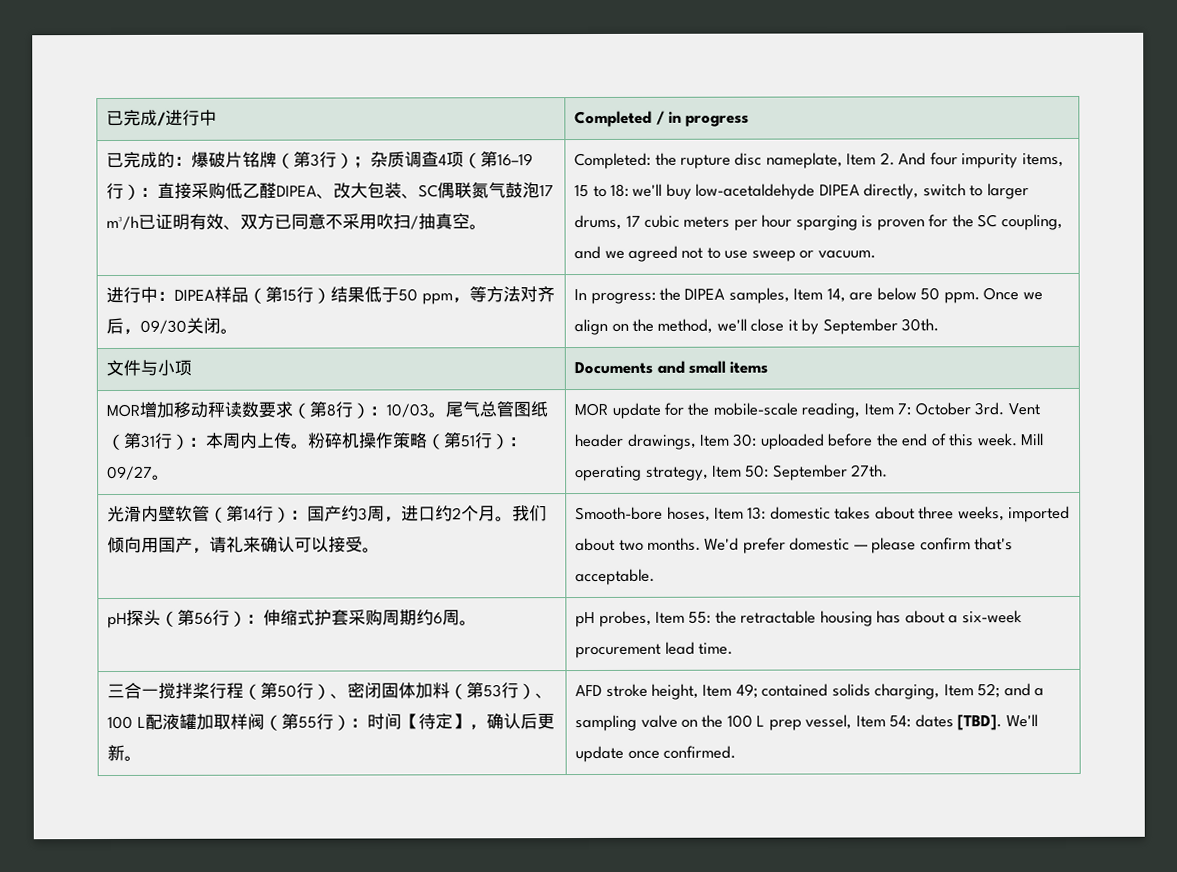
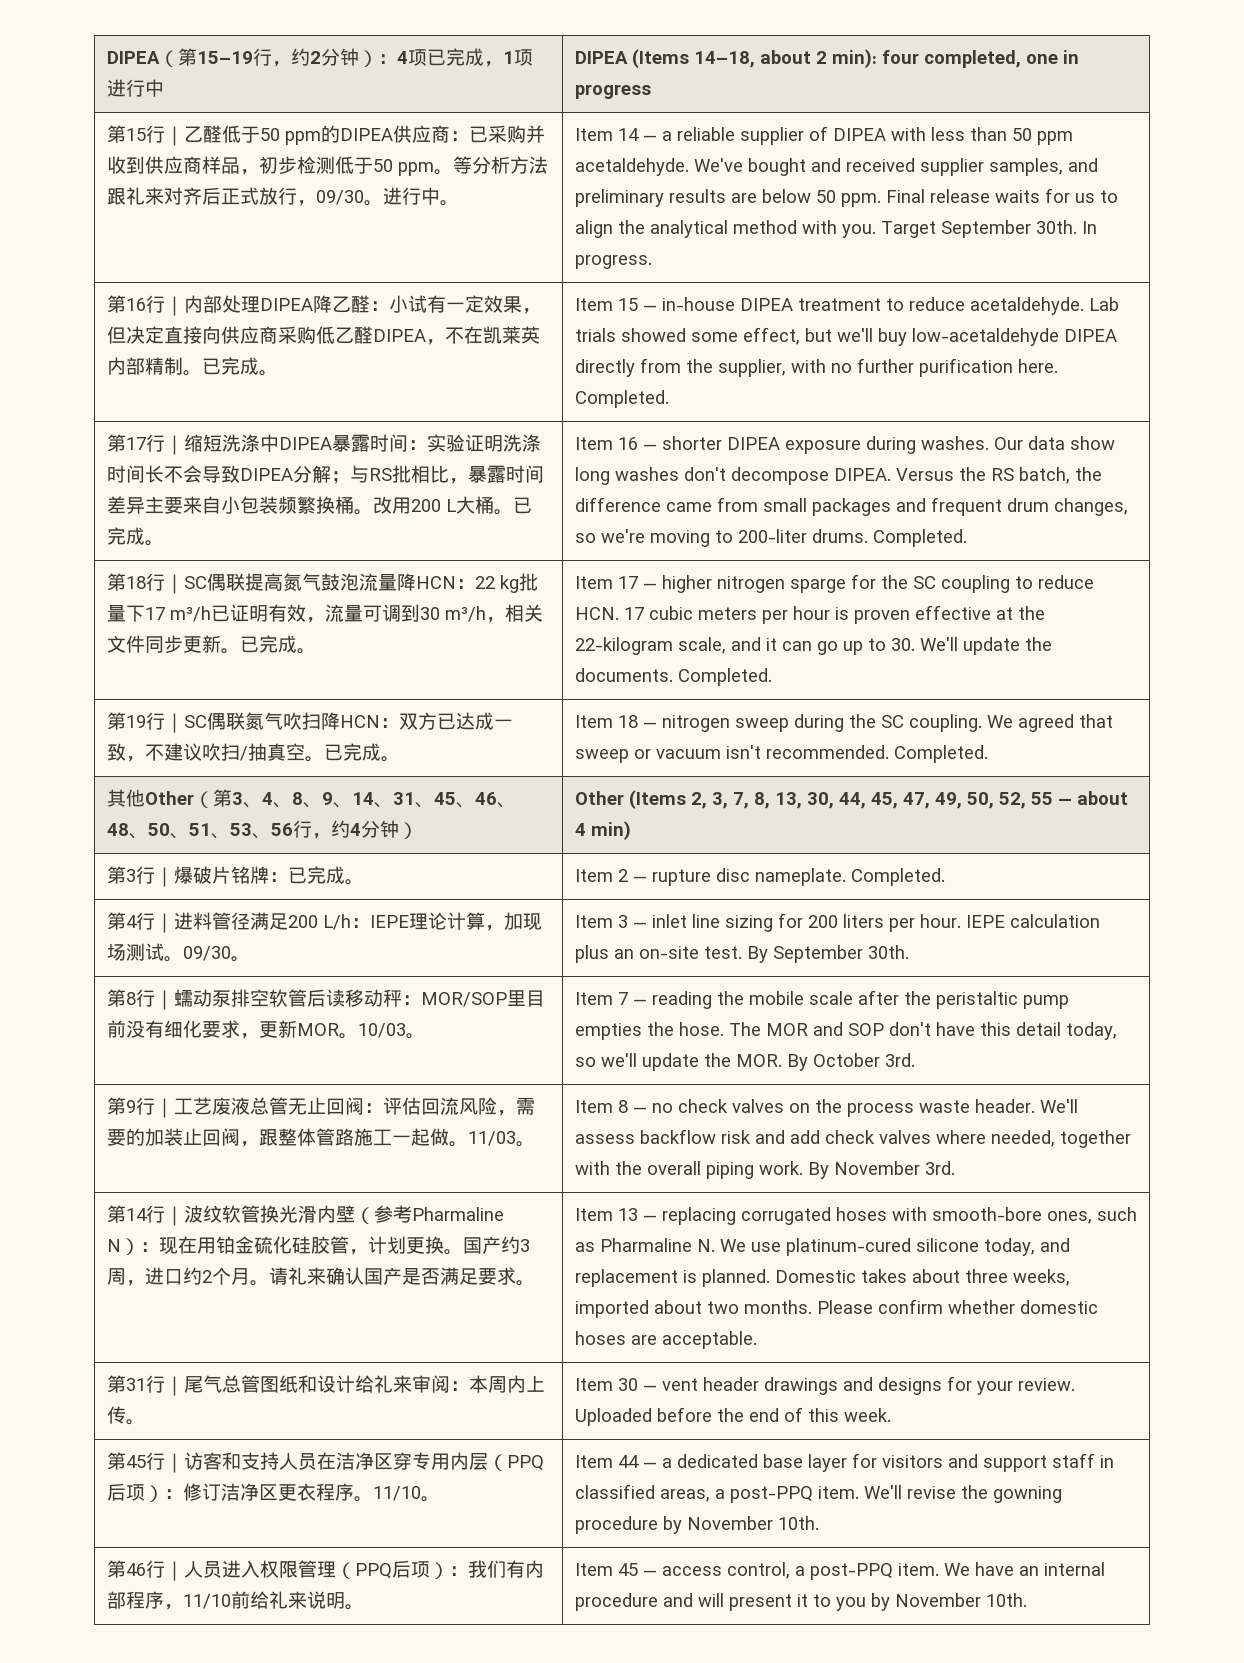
[106,109,218,127] [574,110,750,128] [106,151,534,169] [106,182,473,200] 已完成/进行中 | Completed / in progress // 已完成的：爆破片铭牌（第3行）；杂质调查4项（第16–19行）：直接采购低乙醛DIPEA、改大包装、SC偶联 -> [106,48,533,67] [106,79,164,97] [574,49,1079,68] [574,84,651,99] [106,125,545,146] [106,156,548,176] [106,187,459,206] [574,126,1073,145] [574,158,1098,176] [574,188,1118,207] [574,220,1097,238] [574,255,652,269] [106,295,541,316] [106,326,540,345] [106,357,278,376] [574,297,1119,315] [574,327,1117,346] [574,358,1058,377] [574,390,669,408] [106,434,541,455] [106,465,544,484] [106,496,532,515] [106,527,164,546] [574,436,1115,454] [574,467,1102,485] [574,497,1128,516] [574,529,967,547] [106,573,283,594] DIPEA（第15–19行，约2分钟）：4项已完成，1项进行中 | DIPEA (Items 14–18, about 2 min): four completed, one in progress // 第15行｜乙醛低于50 ppm的DIPEA供应商：已采购并收到供应商样品，初步检测低于50 ppm。等分析方法跟礼来对齐后正式放行，09/30。进行中。 | Item 14 — a reliable supplier of DIPEA with less than 50 ppm acetaldehyde. We've bought and received supplier samples, and preliminary results are below 50 ppm. Final release waits for us to align the analytical method with you. Target September 30th. In progress. // 第16行｜内部处理DIPEA降乙醛：小试有一定效果，但决定直接向供应商采购低乙醛DIPEA，不在凯莱英内部精制。已完成。 | Item 15 — in-house DIPEA treatment to reduce acetaldehyde. Lab trials showed some effect, but we'll buy low-acetaldehyde DIPEA directly from the supplier, with no further purification here. Completed. // 第17行｜缩短洗涤中DIPEA暴露时间：实验证明洗涤时间长不会导致DIPEA分解；与RS批相比，暴露时间差异主要来自小包装频繁换桶。改用200 L大桶。已完成。 | Item 16 — shorter DIPEA exposure during washes. Our data show long washes don't decompose DIPEA. Versus the RS batch, the difference came from small packages and frequent drum changes, so we're moving to 200-liter drums. Completed. // 第18行｜SC偶联提高
(541, 190) none -> [358,573,538,593] [106,605,145,622] 流量降HCN：22 kg批量下
[223,213,488,230] [574,152,1064,170] [574,183,1029,200] [574,214,1063,231] [574,245,876,262] [106,286,555,305] [106,317,239,335] [574,287,1043,304] [574,318,940,336] [106,359,193,377] [574,360,769,375] [106,401,549,419] [106,432,528,451] [107,465,171,481] [574,402,1040,419] [574,433,1045,450] [575,464,889,482] [107,505,309,523] 、双方已同意不采用吹扫/抽真空。 | Completed: the rupture disc nameplate, Item 2. And four impurity items, 15 to 18: we'll buy low-acetaldehyde DIPEA directly, switch to larger drums, 17 cubic meters per hour sparging is proven for the SC coupling, and we agreed not to use sweep or vacuum. // 进行中：DIPEA样品（第15行）结果低于50 ppm，等方法对齐后，09/30关闭。 | In progress: the DIPEA samples, Item 14, are below 50 ppm. Once we align on the method, we'll close it by September 30th. // 文件与小项 | Documents and small items // MOR增加移动秤读数要求（第8行）：10/03。尾气总管图纸（第31行）：本周内上传。粉碎机操作策略（第51行）：09/27。 | MOR update for the mobile-scale reading, Item 7: October 3rd. Vent header drawings, Item 30: uploaded before the end of this week. Mill operating strategy, Item 50: September 27th. // 光滑内壁软管（第14行）： -> [305,604,543,623] [106,635,316,654] [574,574,1094,593] [574,605,1045,624] [574,637,1052,655] [574,668,772,686] [106,712,513,733] [106,743,400,762] [574,714,1113,732] [574,745,988,763] [106,789,516,808] [106,820,418,839] [574,790,1128,809] [574,821,631,840] [106,866,364,887] [574,868,945,886] [106,912,542,933] [106,943,250,962] [574,913,1100,932] [574,945,909,963] [106,989,545,1010] [106,1020,425,1039] [574,990,1069,1009] [574,1022,1117,1040] [574,1053,915,1071] [106,1097,535,1118] [106,1128,535,1147] [574,1099,1078,1117] [574,1129,1131,1148] [574,1161,955,1179] [106,1205,504,1226] [106,1236,463,1255] ，流量可调到30 m³/h，相关文件同步更新。已完成。 | Item 17 — higher nitrogen sparge for the SC coupling to reduce HCN. 17 cubic meters per hour is proven effective at the 22-kilogram scale, and it can go up to 30. We'll update the documents. Completed. // 第19行｜SC偶联氮气吹扫降HCN：双方已达成一致，不建议吹扫/抽真空。已完成。 | Item 18 — nitrogen sweep during the SC coupling. We agreed that sweep or vacuum isn't recommended. Completed. // 其他Other（第3、4、8、9、14、31、45、46、48、50、51、53、56行，约4分钟） | Other (Items 2, 3, 7, 8, 13, 30, 44, 45, 47, 49, 50, 52, 55 — about 4 min) // 第3行｜爆破片铭牌：已完成。 | Item 2 — rupture disc nameplate. Completed. // 第4行｜进料管径满足200 L/h：IEPE理论计算，加现场测试。09/30。 | Item 3 — inlet line sizing for 200 liters per hour. IEPE calculation plus an on-site test. By September 30th. // 第8行｜蠕动泵排空软管后读移动秤：MOR/SOP里目前没有细化要求，更新MOR。10/03。 | Item 7 — reading the mobile scale after the peristaltic pump empties the hose. The MOR and SOP don't have this detail today, so we'll update the MOR. By October 3rd. // 第9行｜工艺废液总管无止回阀：评估回流风险，需要的加装止回阀，跟整体管路施工一起做。11/03。 | Item 8 — no check valves on the process waste header. We'll assess backflow risk and add check valves where needed, together with the overall piping work. By November 3rd. // 第14行｜波纹软管换光滑内壁（参考Pharmaline N）：现在用铂金硫化硅胶管，计划更换。
[512,505,548,522] [107,536,381,554] [575,506,831,522] 我们倾向用国产，请礼来确认可以接受。 | Smooth-bore hoses, Item 13: domestic -> [268,1267,535,1286] [574,1207,1137,1225] [574,1238,1070,1256] [574,1269,856,1287] 请礼来确认国产是否满足要求。 | Item 13 — replacing corrugated hoses with smooth-bore ones, such as Pharmaline N. We use platinum-cured silicone today, and replacement is planned. Domestic
[704,537,1014,554] [575,568,656,586] [107,609,478,629] [575,610,1022,628] [575,641,733,659] [107,682,554,700] [107,713,555,731] [107,744,143,762] [575,683,1045,700] [575,714,1038,732] [575,745,736,763] We'd prefer domestic — please confirm that's acceptable. // pH探头（第56行）：伸缩式护套采购周期约6周。 | pH probes, Item 55: the retractable housing has about a six-week procurement lead time. // 三合一搅拌桨行程（第50行）、密闭固体加料（第53行）、100 L配液罐加取样阀（第55行）：时间【待定】，确认后更新。 | AFD stroke height, Item 49; contained solids charging, Item 52; and a sampling valve on the 100 L prep vessel, Item 54: dates [TBD]. We'll update once confirmed. -> [816,1299,1098,1314] [574,1331,757,1349] [106,1375,545,1396] [106,1406,145,1425] [574,1376,1075,1395] [574,1407,891,1426] [106,1452,544,1473] [106,1483,440,1502] [574,1453,1114,1472] [574,1484,1062,1503] [574,1516,819,1534] [106,1560,544,1581] [106,1591,364,1610] [574,1562,1105,1580] [574,1593,1027,1611] Please confirm whether domestic hoses are acceptable. // 第31行｜尾气总管图纸和设计给礼来审阅：本周内上传。 | Item 30 — vent header drawings and designs for your review. Uploaded before the end of this week. // 第45行｜访客和支持人员在洁净区穿专用内层（PPQ后项）：修订洁净区更衣程序。11/10。 | Item 44 — a dedicated base layer for visitors and support staff in classified areas, a post-PPQ item. We'll revise the gowning procedure by November 10th. // 第46行｜人员进入权限管理（PPQ后项）：我们有内部程序，11/10前给礼来说明。 | Item 45 — access control, a post-PPQ item. We have an internal procedure and will present it to you by November 10th.

